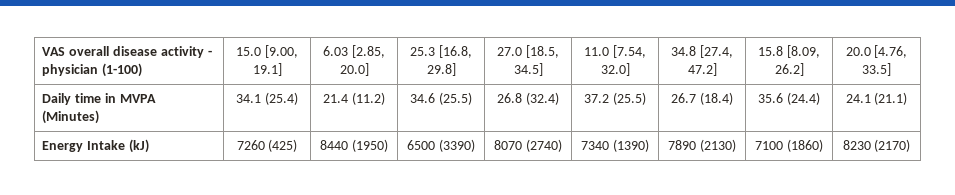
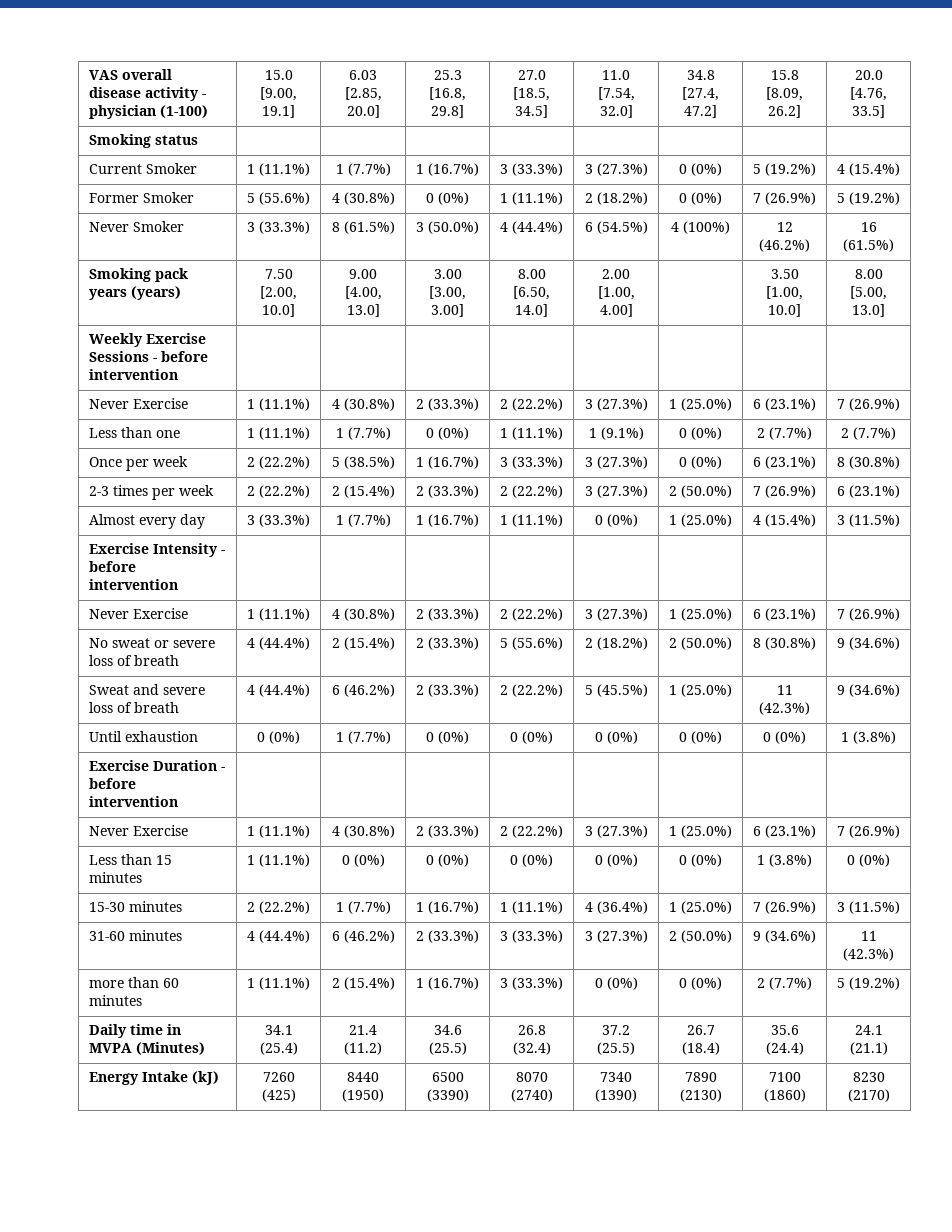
(891, 69) none -> [88,134,198,148] [88,163,197,174] [247,163,310,176] [335,163,391,176] [416,163,479,176] [500,163,563,176] [584,163,648,176] [679,163,722,176] [753,163,816,176] [837,163,900,176] [88,192,194,203] [247,192,310,205] [331,192,395,205] [426,192,469,205] [500,192,563,205] [584,192,648,205] [679,192,722,205] [753,192,816,205] [837,192,900,205] [88,221,184,232] [247,221,310,234] [331,221,395,234] [416,221,479,234] [500,221,563,234] [584,221,648,234] [671,221,730,234] [776,222,793,232] [759,239,810,252] [860,222,877,232] [843,239,894,252] [88,268,188,282] [88,286,181,300] [264,269,293,279] [260,286,297,300] [262,304,295,317] [349,269,377,279] [344,286,382,300] [346,304,380,317] [433,269,462,279] [429,286,466,300] [431,304,464,317] [517,269,546,279] [513,286,550,300] [515,304,548,317] [602,269,630,279] [597,286,635,300] [599,304,633,317] [770,269,799,279] [766,286,803,300] [768,304,801,317] [854,269,883,279] [850,286,887,300] [852,304,885,317] [88,333,206,347] [88,351,208,362] [88,369,178,380] [88,398,188,409] [247,398,310,411] [331,398,395,411] [416,398,479,411] [500,398,563,411] [584,398,648,411] [669,398,732,411] [753,398,816,411] [837,398,900,411] [88,427,180,438] [247,427,310,440] [335,427,391,440] [426,427,469,440] [500,427,563,440] [588,427,644,440] [679,427,722,440] [757,427,812,440] [841,427,896,440] [88,456,188,471] [247,456,310,469] [331,456,395,469] [416,456,479,469] [500,456,563,469] [584,456,648,469] [679,456,722,469] [753,456,816,469] [837,456,900,469] [88,485,214,500] [247,485,310,498] [331,485,395,498] [416,485,479,498] [500,485,563,498] [584,485,648,498] [669,485,732,498] [753,485,816,498] [837,485,900,498] [88,514,205,529] [247,514,310,527] [335,514,391,527] [416,514,479,527] [500,514,563,527] [594,514,638,527] [669,514,732,527] [753,514,816,527] [837,514,900,527] [88,543,225,557] [88,561,136,572] [88,579,178,590] [88,608,188,619] [247,608,310,621] [331,608,395,621] [416,608,479,621] [500,608,563,621] [584,608,648,621] [669,608,732,621] [753,608,816,621] [837,608,900,621] [88,638,215,648] [88,655,179,666] [247,637,310,650] [331,637,395,650] [416,637,479,650] [500,637,563,650] [584,637,648,650] [669,637,732,650] [753,637,816,650] [837,637,900,650] [88,684,205,695] [88,702,179,713] [247,684,310,697] [331,684,395,697] [416,684,479,697] [500,684,563,697] [584,684,648,697] [669,684,732,697] [776,685,793,695] [759,702,810,715] [837,684,900,697] [88,731,198,742] [257,731,300,744] [335,731,391,744] [426,731,469,744] [510,731,553,744] [594,731,638,744] [679,731,722,744] [763,731,806,744] [841,731,896,744] [88,760,225,771] [88,778,136,789] [88,796,178,807] [88,825,188,836] [247,825,310,838] [331,825,395,838] [416,825,479,838] [500,825,563,838] [584,825,648,838] [669,825,732,838] [753,825,816,838] [837,825,900,838] [88,854,172,865] [88,872,142,883] [247,854,310,867] [341,854,385,867] [426,854,469,867] [510,854,553,867] [594,854,638,867] [679,854,722,867] [757,854,812,867] [847,854,890,867] [88,901,182,912] [247,901,310,914] [335,901,391,914] [416,901,479,914] [500,901,563,914] [584,901,648,914] [669,901,732,914] [753,901,816,914] [837,901,900,914] [88,930,182,941] [247,930,310,943] [331,930,395,943] [416,930,479,943] [500,930,563,943] [584,930,648,943] [669,930,732,943] [753,930,816,943] [860,931,877,941] [843,948,894,961] [88,977,179,988] [88,995,142,1006] [247,977,310,990] [331,977,395,990] [416,977,479,990] [500,977,563,990] [594,977,638,990] [679,977,722,990] [757,977,812,990] [837,977,900,990] // Smoking status | | | | | | | | // Current Smoker | 1 (11.1%) | 1 (7.7%) | 1 (16.7%) | 3 (33.3%) | 3 (27.3%) | 0 (0%) | 5 (19.2%) | 4 (15.4%) // Former Smoker | 5 (55.6%) | 4 (30.8%) | 0 (0%) | 1 (11.1%) | 2 (18.2%) | 0 (0%) | 7 (26.9%) | 5 (19.2%) // Never Smoker | 3 (33.3%) | 8 (61.5%) | 3 (50.0%) | 4 (44.4%) | 6 (54.5%) | 4 (100%) | 12 (46.2%) | 16 (61.5%) // Smoking pack years (years) | 7.50 [2.00, 10.0] | 9.00 [4.00, 13.0] | 3.00 [3.00, 3.00] | 8.00 [6.50, 14.0] | 2.00 [1.00, 4.00] | | 3.50 [1.00, 10.0] | 8.00 [5.00, 13.0] // Weekly Exercise Sessions - before intervention | | | | | | | | // Never Exercise | 1 (11.1%) | 4 (30.8%) | 2 (33.3%) | 2 (22.2%) | 3 (27.3%) | 1 (25.0%) | 6 (23.1%) | 7 (26.9%) // Less than one | 1 (11.1%) | 1 (7.7%) | 0 (0%) | 1 (11.1%) | 1 (9.1%) | 0 (0%) | 2 (7.7%) | 2 (7.7%) // Once per week | 2 (22.2%) | 5 (38.5%) | 1 (16.7%) | 3 (33.3%) | 3 (27.3%) | 0 (0%) | 6 (23.1%) | 8 (30.8%) // 2-3 times per week | 2 (22.2%) | 2 (15.4%) | 2 (33.3%) | 2 (22.2%) | 3 (27.3%) | 2 (50.0%) | 7 (26.9%) | 6 (23.1%) // Almost every day | 3 (33.3%) | 1 (7.7%) | 1 (16.7%) | 1 (11.1%) | 0 (0%) | 1 (25.0%) | 4 (15.4%) | 3 (11.5%) // Exercise Intensity - before intervention | | | | | | | | // Never Exercise | 1 (11.1%) | 4 (30.8%) | 2 (33.3%) | 2 (22.2%) | 3 (27.3%) | 1 (25.0%) | 6 (23.1%) | 7 (26.9%) // No sweat or severe loss of breath | 4 (44.4%) | 2 (15.4%) | 2 (33.3%) | 5 (55.6%) | 2 (18.2%) | 2 (50.0%) | 8 (30.8%) | 9 (34.6%) // Sweat and severe loss of breath | 4 (44.4%) | 6 (46.2%) | 2 (33.3%) | 2 (22.2%) | 5 (45.5%) | 1 (25.0%) | 11 (42.3%) | 9 (34.6%) // Until exhaustion | 0 (0%) | 1 (7.7%) | 0 (0%) | 0 (0%) | 0 (0%) | 0 (0%) | 0 (0%) | 1 (3.8%) // Exercise Duration - before intervention | | | | | | | | // Never Exercise | 1 (11.1%) | 4 (30.8%) | 2 (33.3%) | 2 (22.2%) | 3 (27.3%) | 1 (25.0%) | 6 (23.1%) | 7 (26.9%) // Less than 15 minutes | 1 (11.1%) | 0 (0%) | 0 (0%) | 0 (0%) | 0 (0%) | 0 (0%) | 1 (3.8%) | 0 (0%) // 15-30 minutes | 2 (22.2%) | 1 (7.7%) | 1 (16.7%) | 1 (11.1%) | 4 (36.4%) | 1 (25.0%) | 7 (26.9%) | 3 (11.5%) // 31-60 minutes | 4 (44.4%) | 6 (46.2%) | 2 (33.3%) | 3 (33.3%) | 3 (27.3%) | 2 (50.0%) | 9 (34.6%) | 11 (42.3%) // more than 60 minutes | 1 (11.1%) | 2 (15.4%) | 1 (16.7%) | 3 (33.3%) | 0 (0%) | 0 (0%) | 2 (7.7%) | 5 (19.2%)

